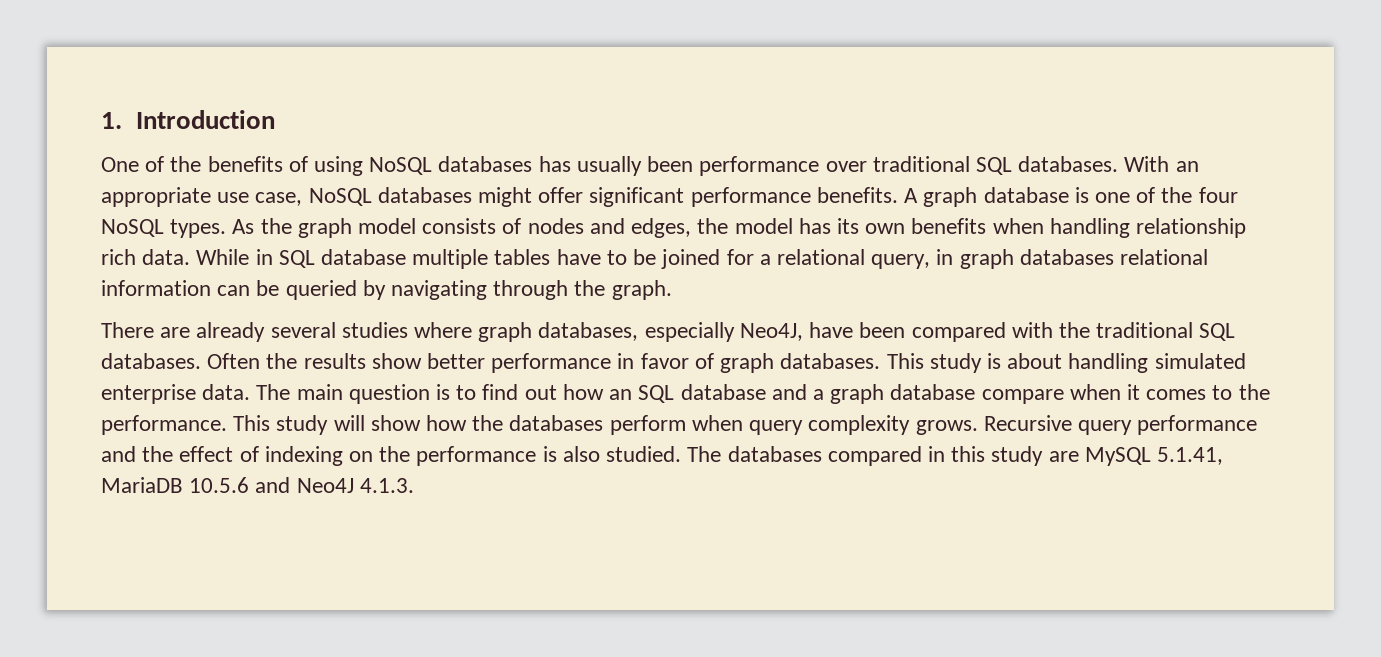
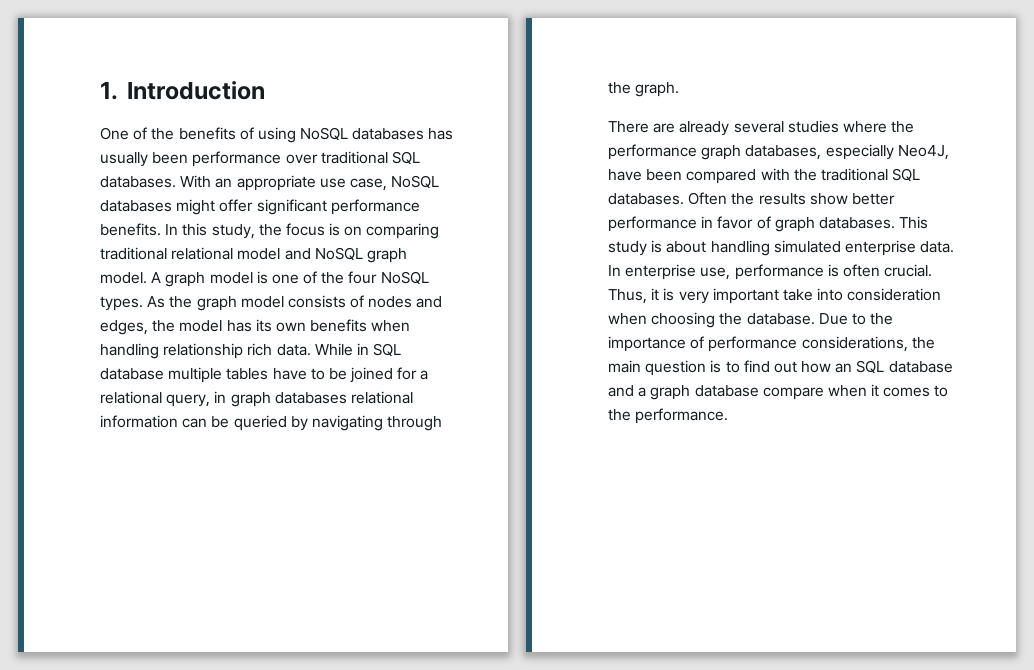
(898, 195) none -> [165,223,440,239] [100,247,407,263] [100,272,147,284] In this study, the focus is on comparing traditional relational model and NoSQL graph model.
[983,187,1069,203] database -> [209,272,253,284] model
(473, 330) none -> [891,121,915,133] [608,144,697,160] the performance
[256,384,291,400] The -> [608,264,933,280] [608,288,942,304] [608,312,894,328] [608,336,935,352] In enterprise use, performance is often crucial. Thus, it is very important take into consideration when choosing the database. Due to the importance of performance considerations, the
[233,415,1258,435] [101,446,1223,466] [101,477,414,493] This study will show how the databases perform when query complexity grows. Recursive query performance and the effect of indexing on the performance is also studied. The databases compared in this study are MySQL 5.1.41, MariaDB 10.5.6 and Neo4J 4.1.3. -> (729, 416) none

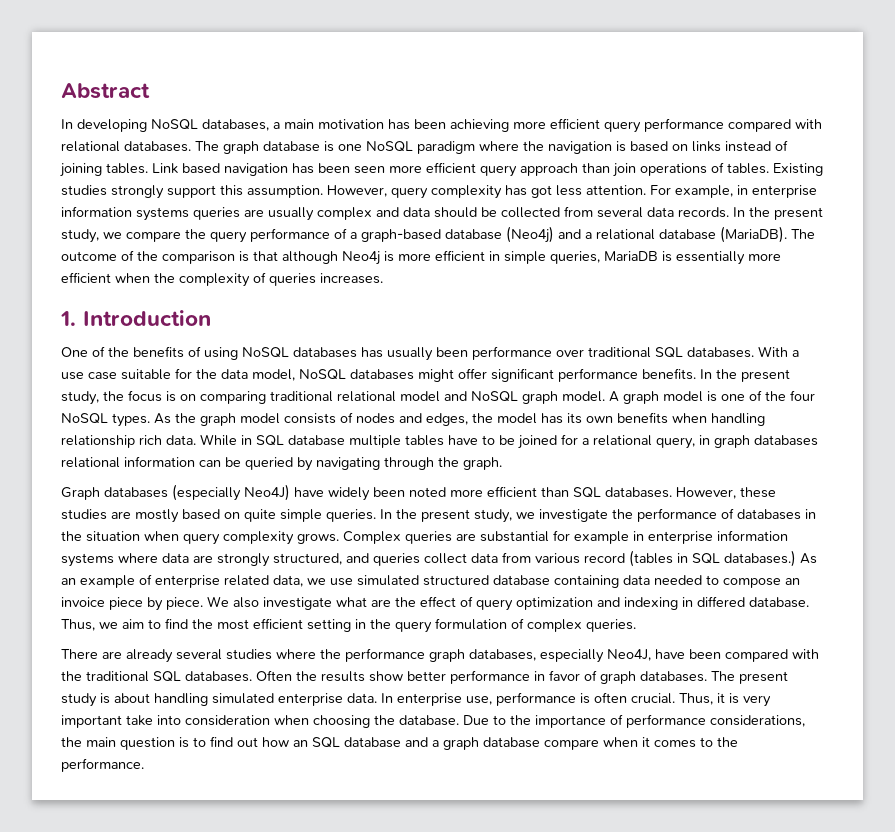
(100, 91) none -> [61,83,150,99] [61,118,822,133] [61,140,788,154] [60,162,823,177] [61,185,817,199] [61,206,823,221] [61,226,815,243] [61,250,781,265] [61,272,383,287] Abstract // In developing NoSQL databases, a main motivation has been achieving more efficient query performance compared with relational databases. The graph database is one NoSQL paradigm where the navigation is based on links instead of joining tables. Link based navigation has been seen more efficient query approach than join operations of tables. Existing studies strongly support this assumption. However, query complexity has got less attention. For example, in enterprise information systems queries are usually complex and data should be collected from several data records. In the present study, we compare the query performance of a graph-based database (Neo4j) and a relational database (MariaDB). The outcome of the comparison is that although Neo4j is more efficient in simple queries, MariaDB is essentially more efficient when the complexity of queries increases. //
[215,175,387,191] an appropriate use case, -> [792,350,799,357] [61,368,295,381] a use case suitable for the data model,
[182,223,208,236] this -> [716,369,790,382] the present
(680, 89) none -> [61,484,776,501] [61,508,816,523] [61,530,788,545] [61,550,817,567] [61,574,800,588] [61,596,809,611] [61,618,636,633] // Graph databases (especially Neo4J) have widely been noted more efficient than SQL databases. However, these studies are mostly based on quite simple queries. In the present study, we investigate the performance of databases in the situation when query complexity grows. Complex queries are substantial for example in enterprise information systems where data are strongly structured, and queries collect data from various record (tables in SQL databases.) As an example of enterprise related data, we use simulated structured database containing data needed to compose an invoice piece by piece. We also investigate what are the effect of query optimization and indexing in differed database. Thus, we aim to find the most efficient setting in the query formulation of complex queries.
[899,216,929,229] This -> [711,671,788,684] The present

